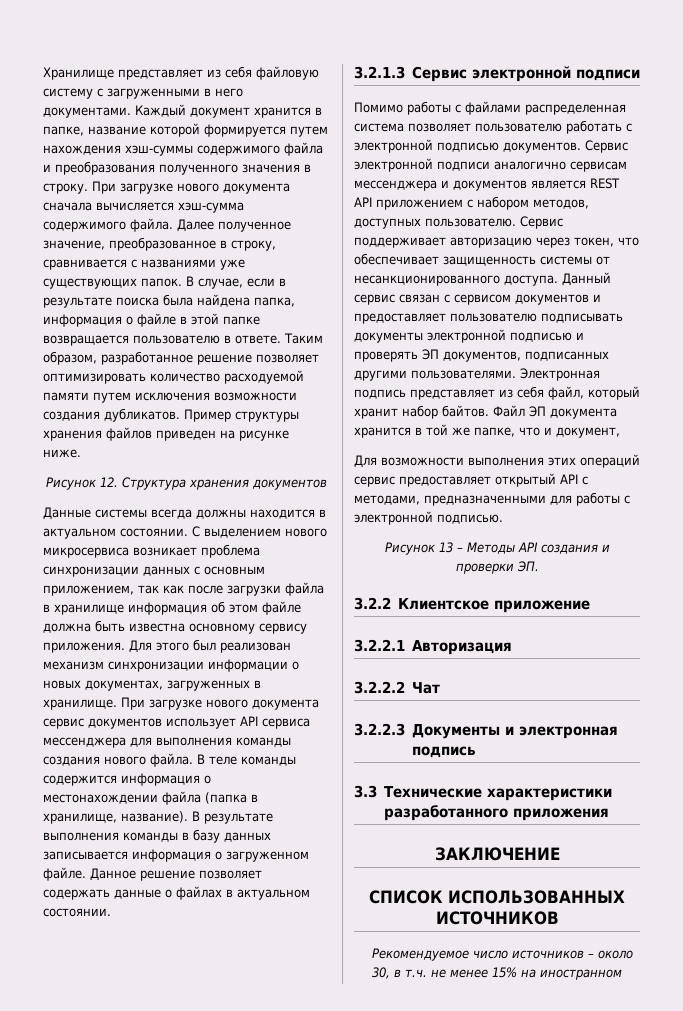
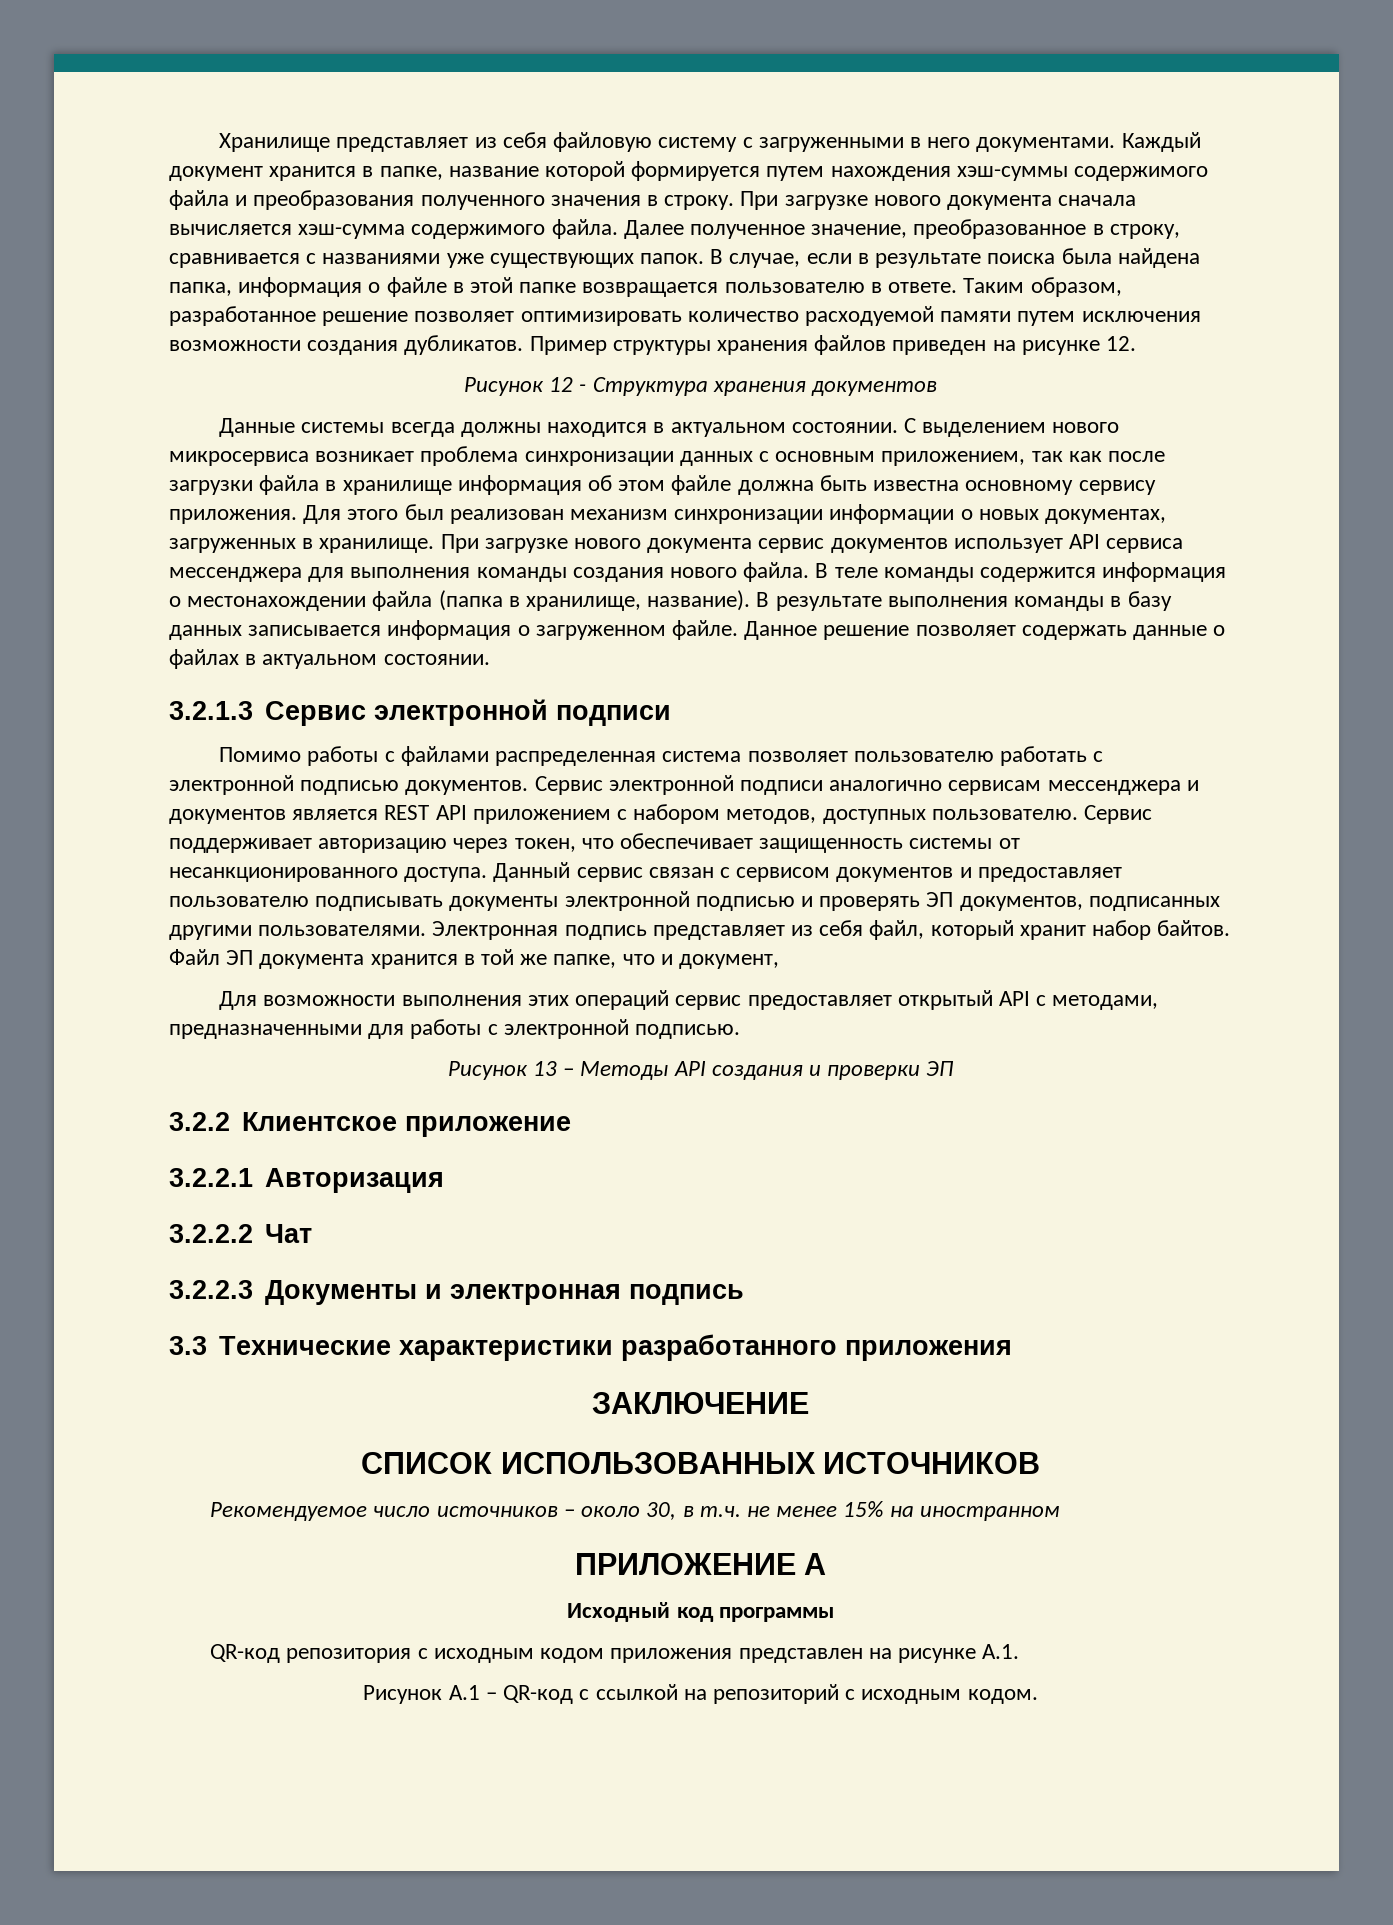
[43,449,81,458] [45,477,118,490] ниже. // Рисунок 12. -> [1106,336,1137,351] [463,377,587,396] 12. // Рисунок 12 -
[516,561,539,572] ЭП. -> [926,1061,955,1076] ЭП
(623, 974) none -> [574,1553,827,1575] [567,1602,834,1622] [210,1644,1020,1663] [363,1684,1038,1704] // ПРИЛОЖЕНИЕ А // Исходный код программы // QR-код репозитория с исходным кодом приложения представлен на рисунке A.1. // Рисунок A.1 – QR-код с ссылкой на репозиторий с исходным кодом.

